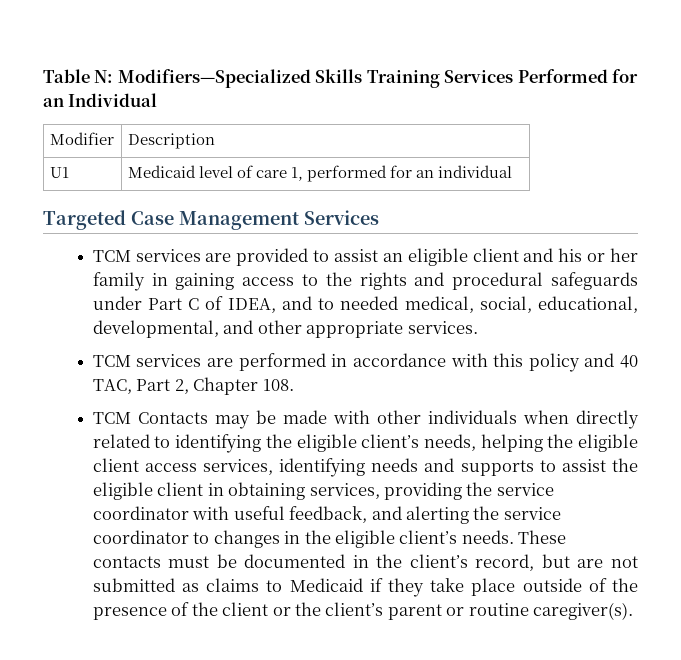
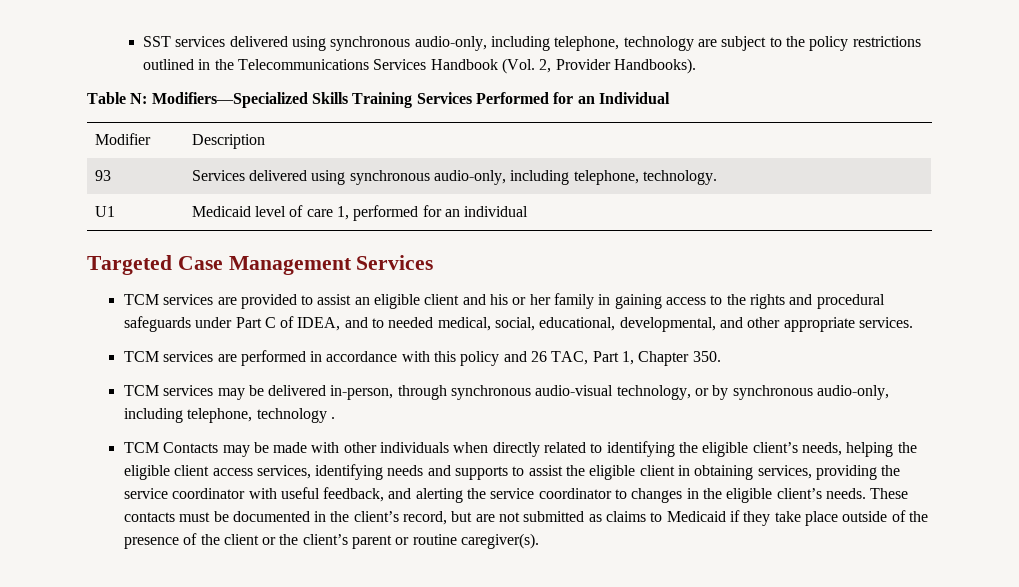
(43, 76) none -> [143,36,921,51] [143,58,696,74] SST services delivered using synchronous audio-only, including telephone, technology are subject to the policy restrictions outlined in the Telecommunications Services Handbook (Vol. 2, Provider Handbooks). //
(215, 141) none -> [94,170,111,181] [191,170,718,185] // 93 | Services delivered using synchronous audio-only, including telephone, technology.
[620,355,639,368] 40 -> [531,351,548,362] 26
[174,377,294,395] 2, Chapter 108. -> [622,351,721,366] [123,385,890,400] [123,408,335,423] 1, Chapter 350. // TCM services may be delivered in-person, through synchronous audio-visual technology, or by synchronous audio-only, including telephone, technology .

